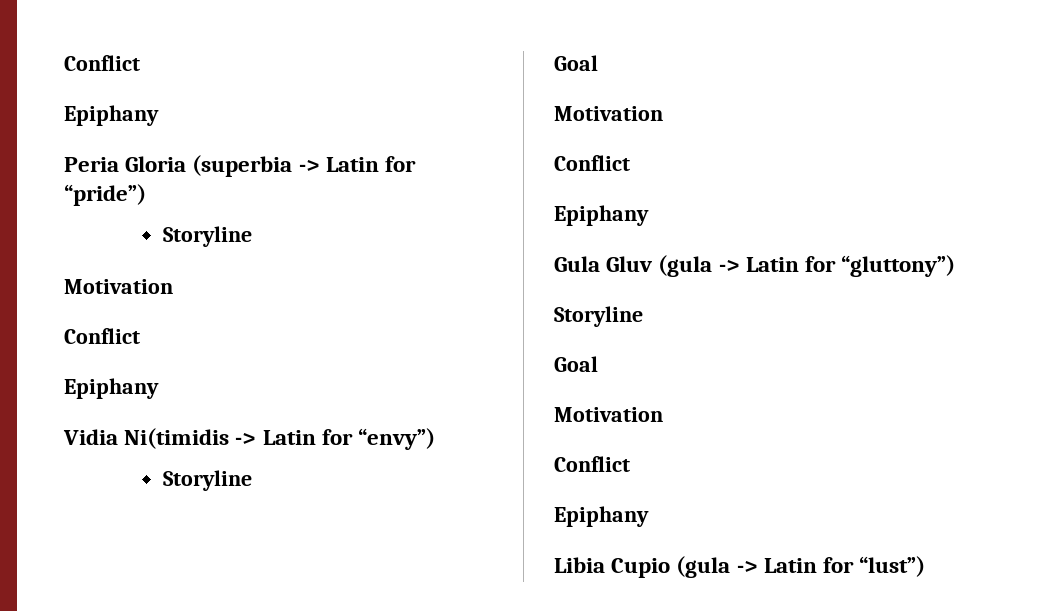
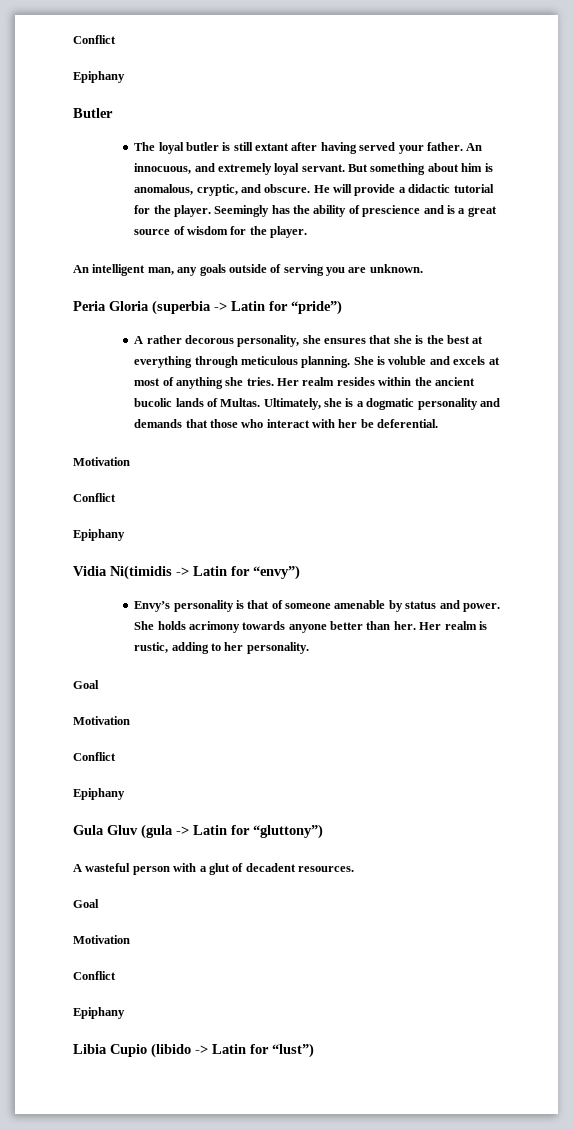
[64,55,140,71] [64,105,159,126] Conflict // Epiphany -> [73,35,116,44] [73,71,125,83] [73,108,113,118] [134,142,483,154] [134,163,493,175] [134,184,494,196] [134,205,497,217] [134,226,308,238] [73,264,423,276] Conflict // Epiphany // Butler // The loyal butler is still extant after having served your father. An innocuous, and extremely loyal servant. But something about him is anomalous, cryptic, and obscure. He will provide a didactic tutorial for the player. Seemingly has the ability of prescience and is a great source of wisdom for the player. // An intelligent man, any goals outside of serving you are unknown.
[162,226,252,247] Storyline -> [134,335,484,347] [134,356,500,368] [134,377,475,389] [134,398,500,410] [134,419,439,428] A rather decorous personality, she ensures that she is the best at everything through meticulous planning. She is voluble and excels at most of anything she tries. Her realm resides within the ancient bucolic lands of Multas. Ultimately, she is a dogmatic personality and demands that those who interact with her be deferential.
[162,470,252,491] Storyline -> [134,600,500,612] [134,621,487,633] [134,642,309,654] Envy’s personality is that of someone amenable by status and power. She holds acrimony towards anyone better than her. Her realm is rustic, adding to her personality.
[554,306,643,327] Storyline -> [73,863,354,875] A wasteful person with a glut of decadent resources.
[676,556,731,578] (gula -> [151,1043,191,1058] (libido

